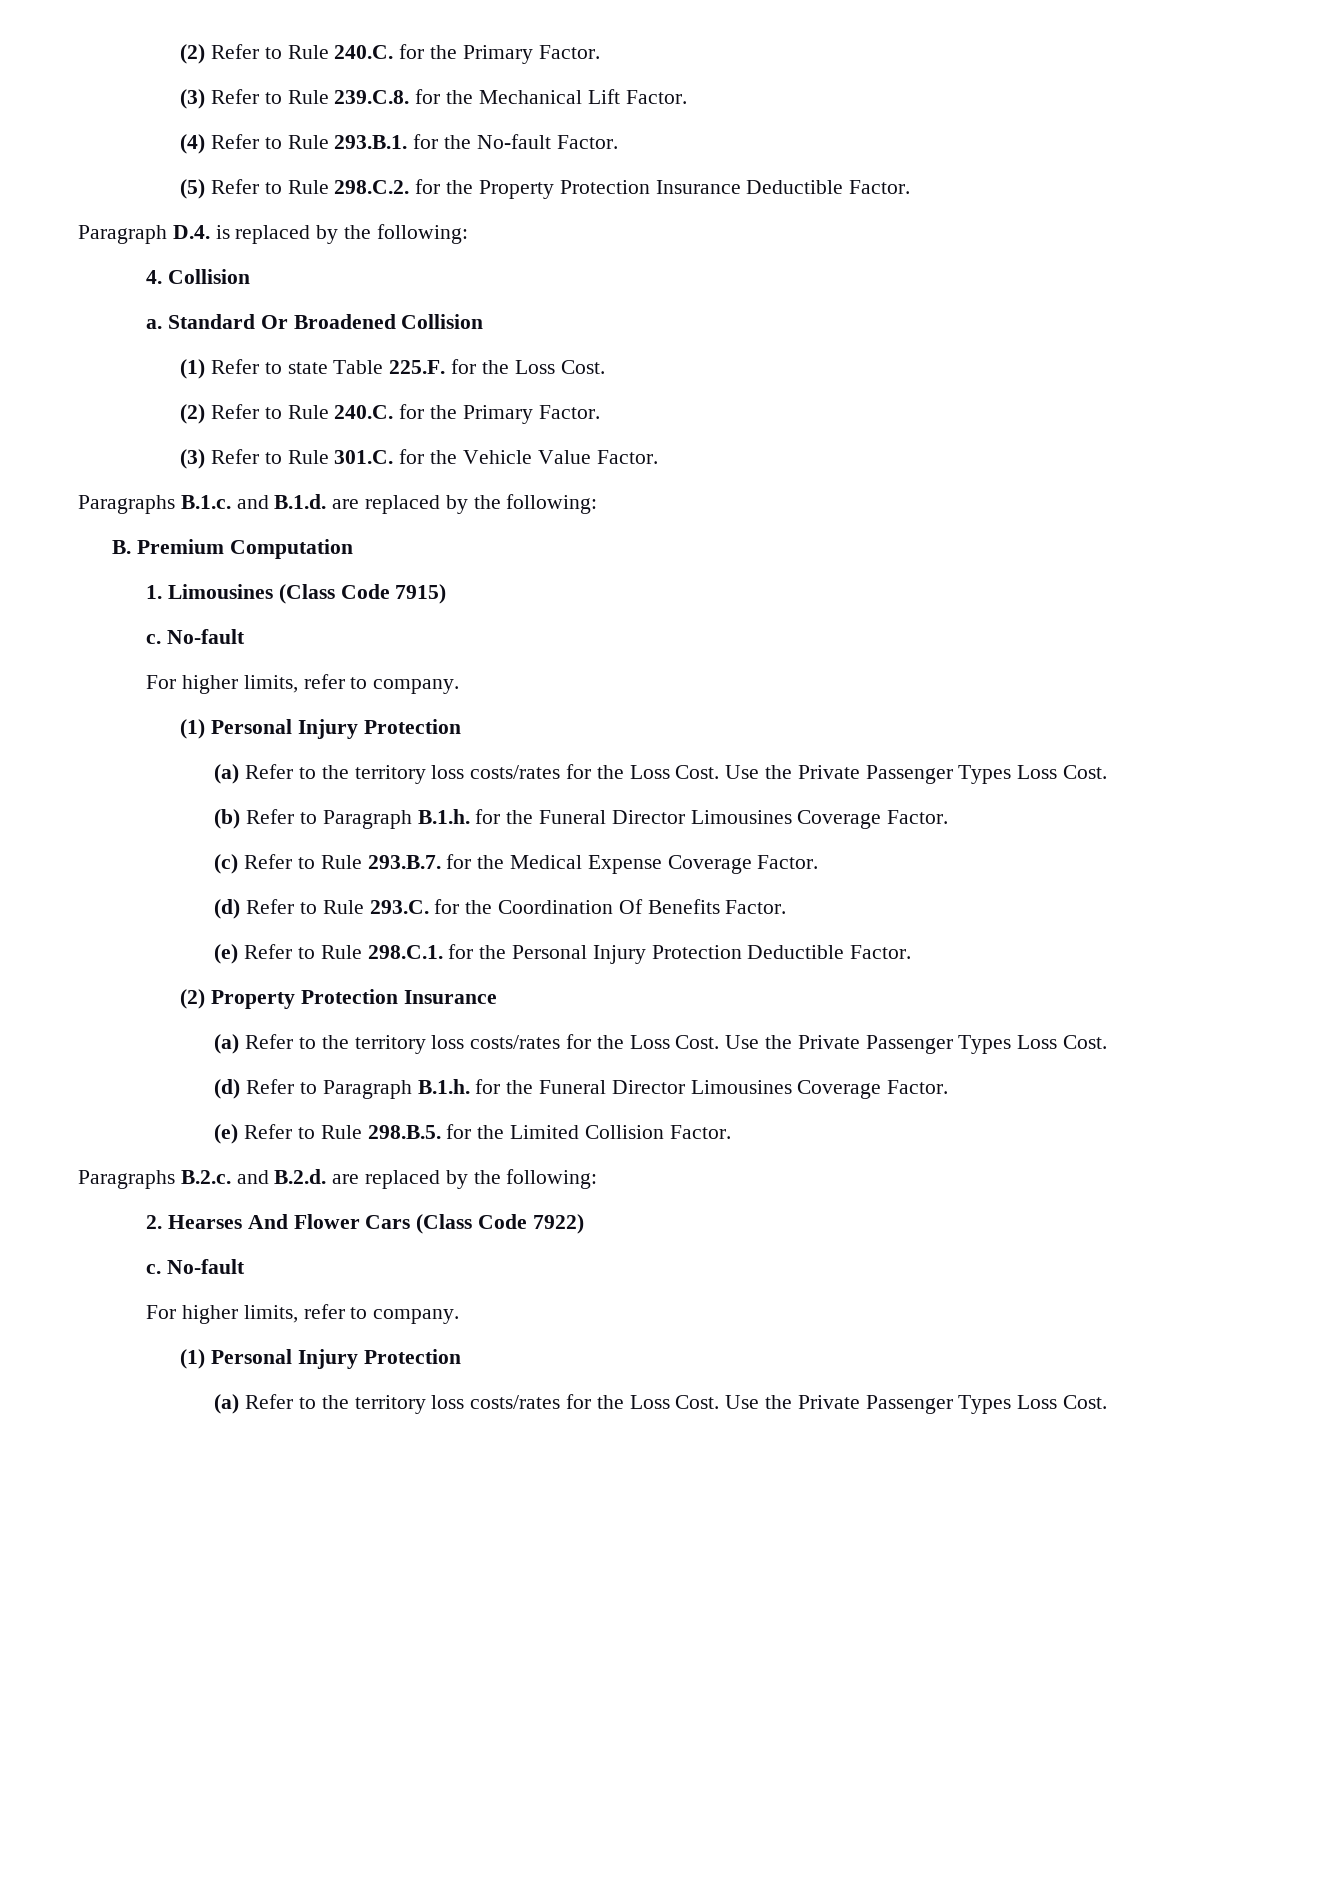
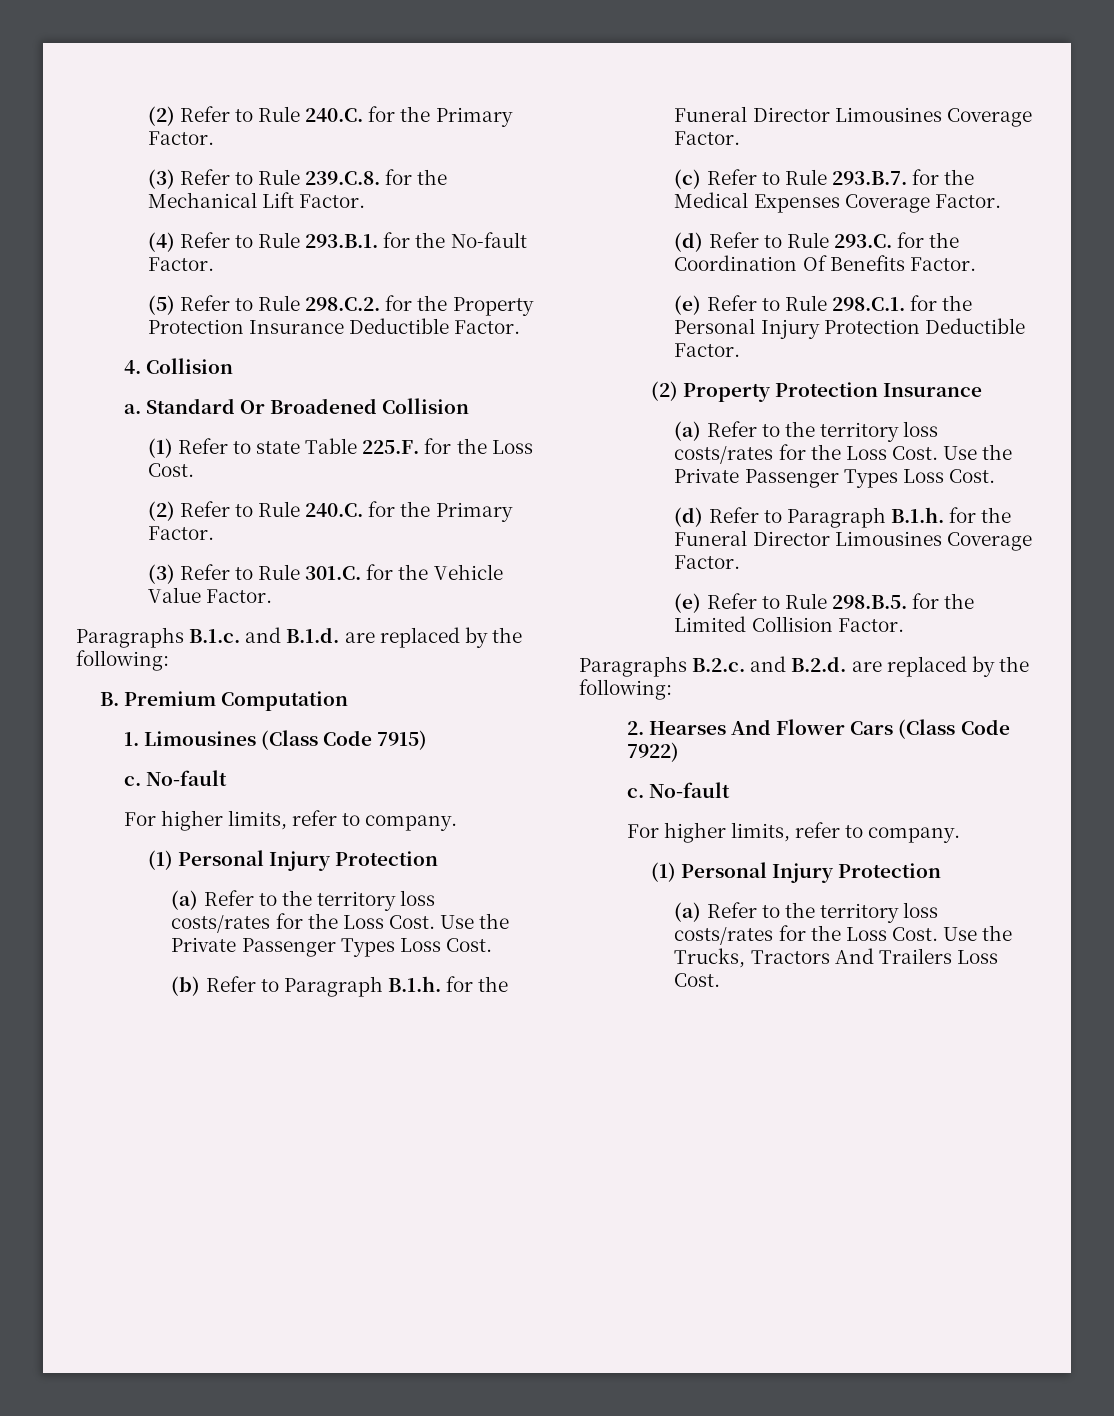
[78,224,468,244] // Paragraph D.4. is replaced by the following: -> (521, 327) none
[587,855,662,874] Expense -> [753,194,840,213] Expenses
[797,1395,1012,1414] Private Passenger Types -> [674,948,952,968] Trucks, Tractors And Trailers

